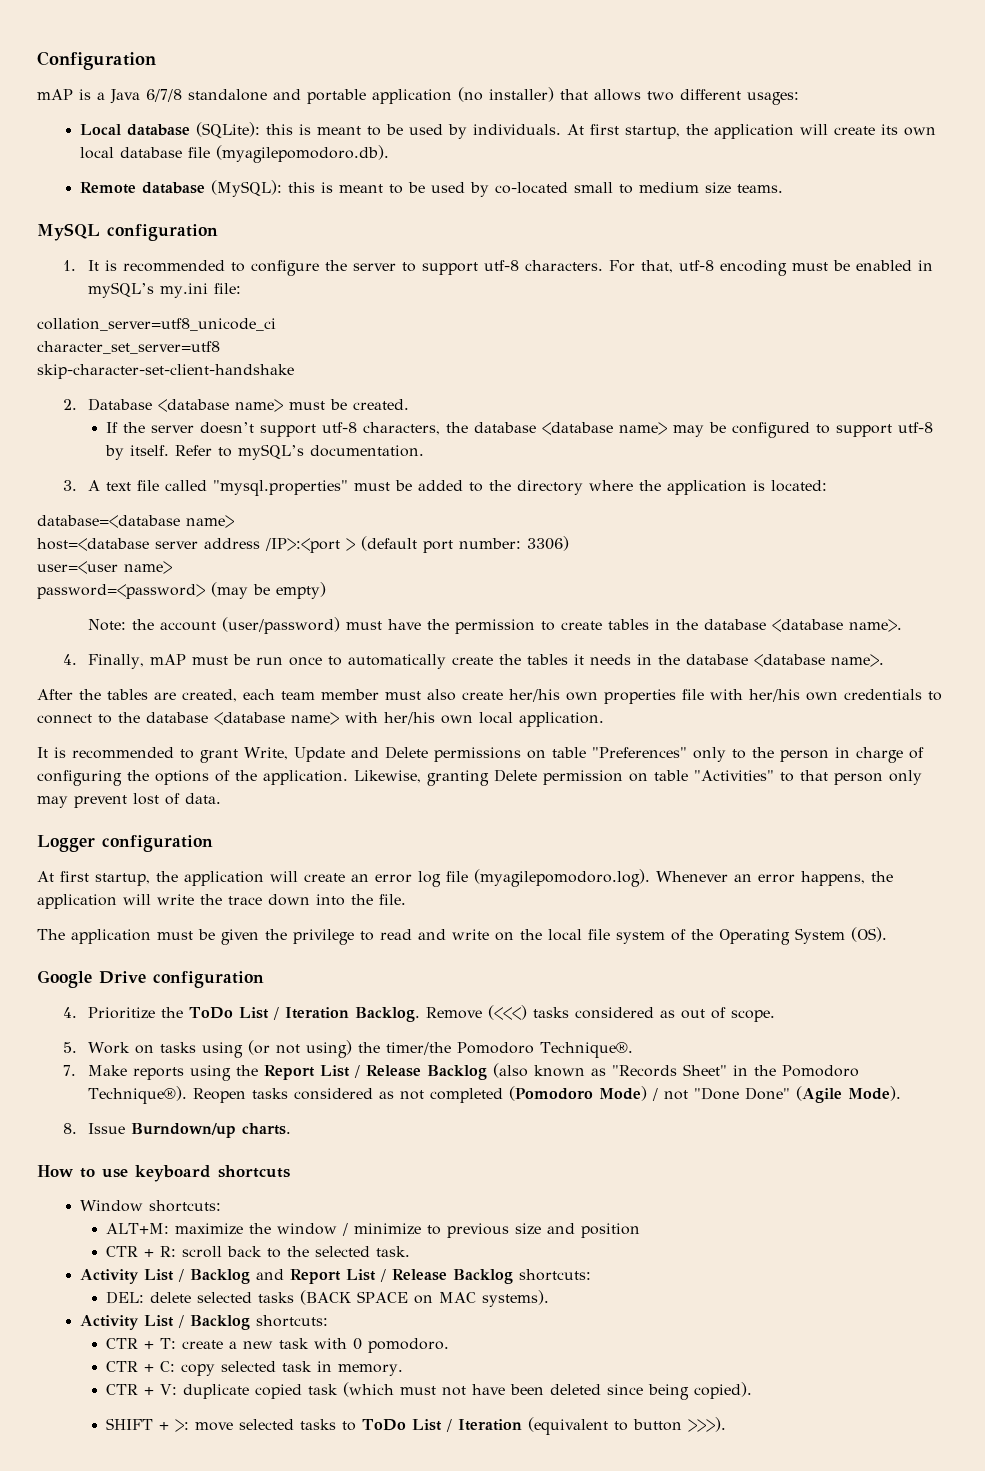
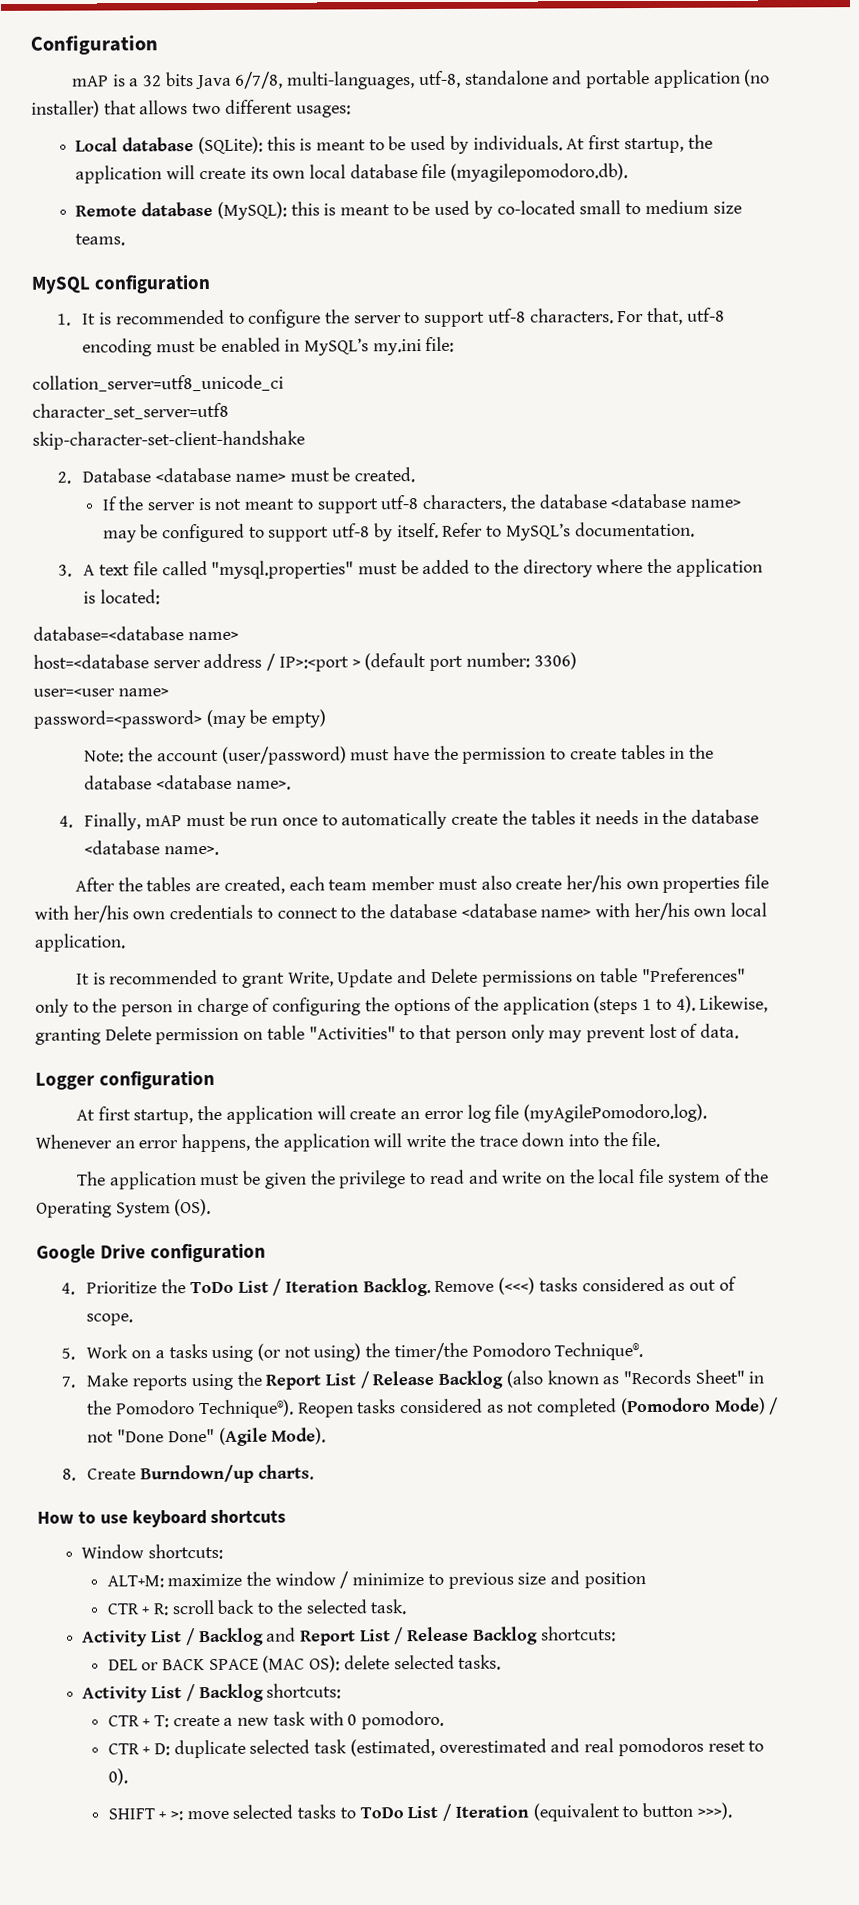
[110,89,182,104] Java 6/7/8 -> [143,70,461,90] 32 bits Java 6/7/8, multi-languages, utf-8,
[88,282,155,298] mySQL’s -> [303,338,369,356] MySQL’s
[200,422,255,434] doesn’t -> [197,497,313,511] is not meant to
[238,444,305,460] mySQL’s -> [505,523,571,541] MySQL’s
[265,538,340,553] /IP>:<port -> [266,653,349,672] / IP>:<port
[263,770,348,785] application. -> [502,995,696,1015] application (steps 1 to 4).
[474,869,650,887] (myagilepomodoro.log). -> [522,1103,707,1123] (myAgilePomodoro.log).
(155, 1049) none -> [154,1350,165,1359] a
[88,1123,126,1134] Issue -> [87,1468,137,1480] Create
[106,1290,550,1307] DEL: delete selected tasks (BACK SPACE on MAC systems). -> [107,1654,502,1673] DEL or BACK SPACE (MAC OS): delete selected tasks.
[160,1361,404,1376] [106,1382,753,1400] C: copy selected task in memory. // CTR + V: duplicate copied task (which must not have been deleted since being copied). -> [154,1737,765,1759] [107,1768,128,1786] D: duplicate selected task (estimated, overestimated and real pomodoros reset to 0).

